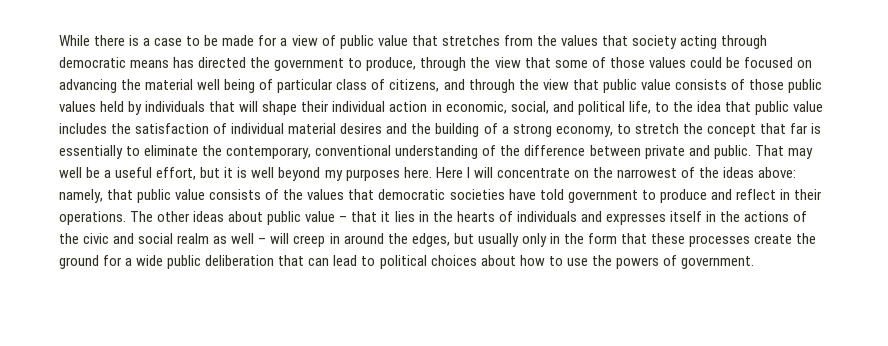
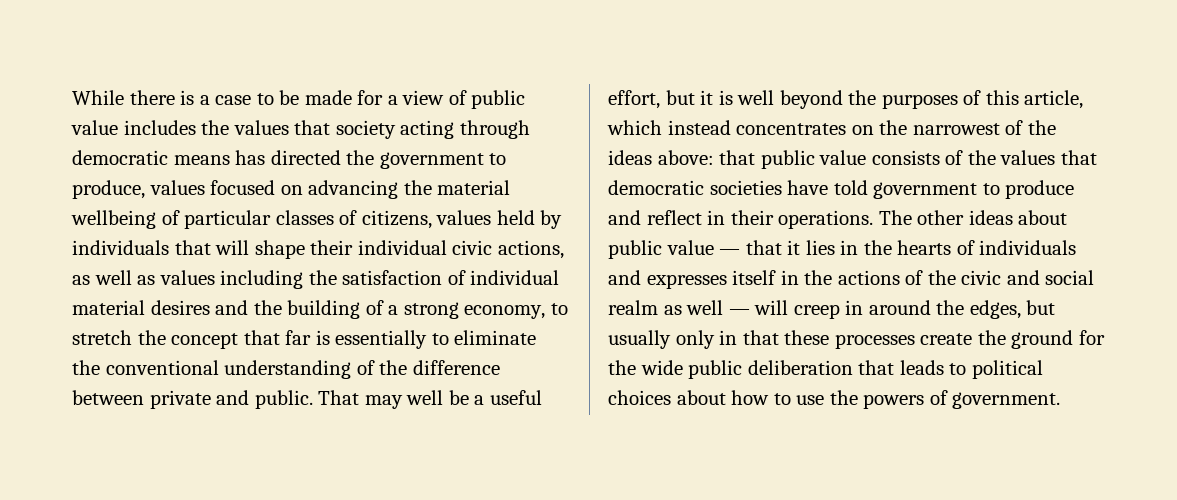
[411,35,533,46] that stretches from -> [123,120,196,135] includes
[420,57,740,71] through the view that some of those values could be -> [149,180,205,195] values
[197,79,256,93] well being -> [71,210,156,229] wellbeing
[336,79,368,90] class -> [275,210,334,225] classes
[443,79,822,93] and through the view that public value consists of those public -> (432, 219) none
[389,101,824,115] [59,123,107,134] action in economic, social, and political life, to the idea that public value includes -> [452,240,564,259] [72,270,304,289] civic actions, as well as values including
[226,146,312,159] contemporary, -> (100, 367) none
[324,167,570,181] my purposes here. Here I will concentrate -> [848,90,1084,109] [607,120,847,135] the purposes of this article, which instead concentrates
[59,189,103,203] namely, -> (714, 157) none
[339,216,348,222] – -> [719,249,741,255] —
[258,238,267,244] – -> [728,309,750,315] —
[563,233,617,244] the form -> (738, 337) none
[125,258,133,266] a -> [608,360,636,375] the
[308,255,358,266] can lead -> [899,360,944,375] leads

